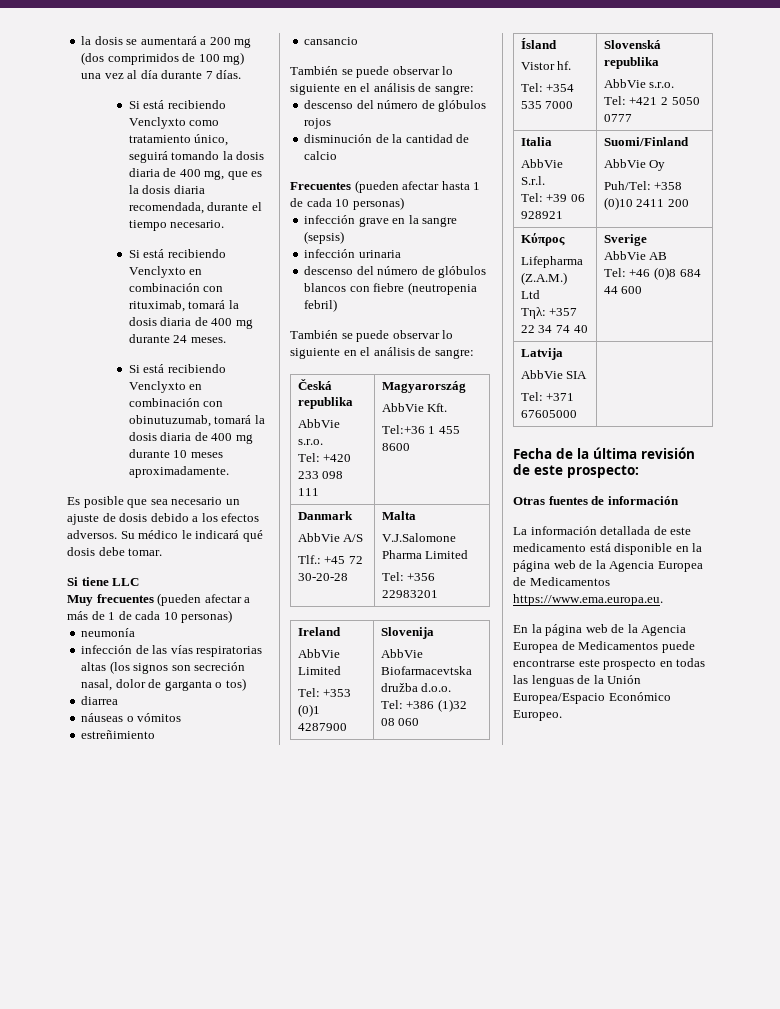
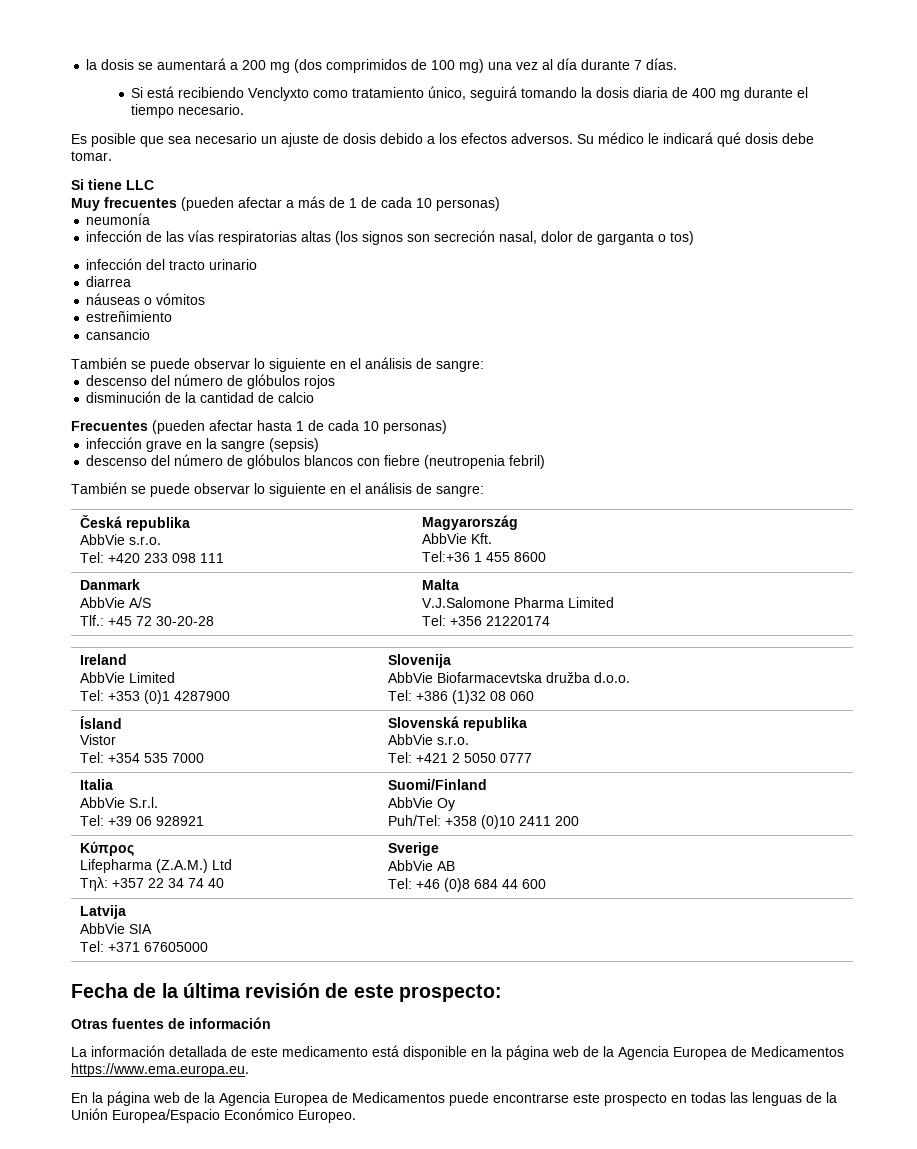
[204,170,263,180] [128,185,205,194] [128,202,262,214] [128,220,225,231] [128,249,226,258] [128,266,203,278] [128,283,224,292] [128,300,239,312] [128,317,253,329] [128,334,226,343] [128,364,226,373] [128,381,203,393] [128,398,224,407] [128,415,265,427] [128,432,253,444] [128,449,223,458] [128,466,229,478] mg, que es la dosis diaria recomendada, durante el tiempo necesario. // Si está recibiendo Venclyxto en combinación con rituximab, tomará la dosis diaria de 400 mg durante 24 meses. // Si está recibiendo Venclyxto en combinación con obinutuzumab, tomará la dosis diaria de 400 mg durante 10 meses aproximadamente. -> [720,87,809,101] [131,104,245,118] mg durante el tiempo necesario.
(246, 684) none -> [86,258,258,270] // infección del tracto urinario
[304,249,401,258] // infección urinaria -> (320, 445) none
[381,590,438,598] 22983201 -> [485,616,550,626] 21220174
[557,61,572,70] hf. -> (116, 739) none

